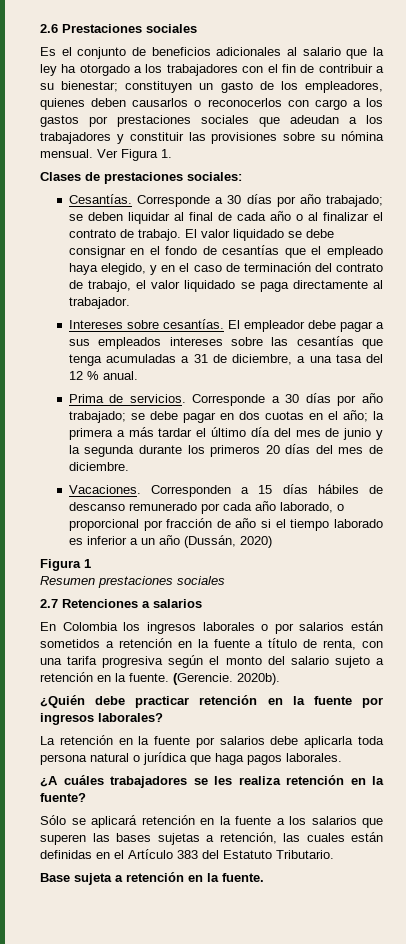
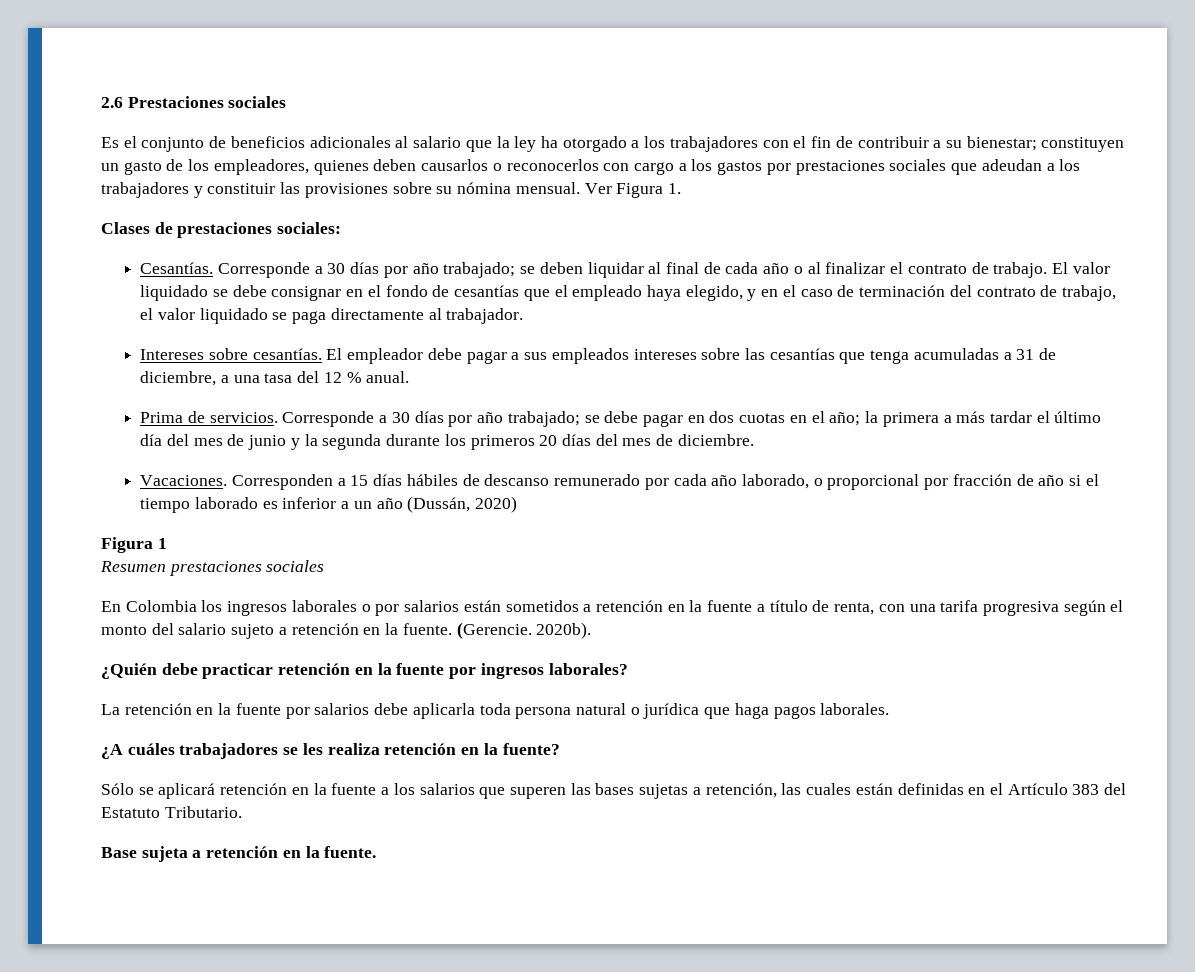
[40,599,202,608] // 2.7 Retenciones a salarios -> (325, 566) none

